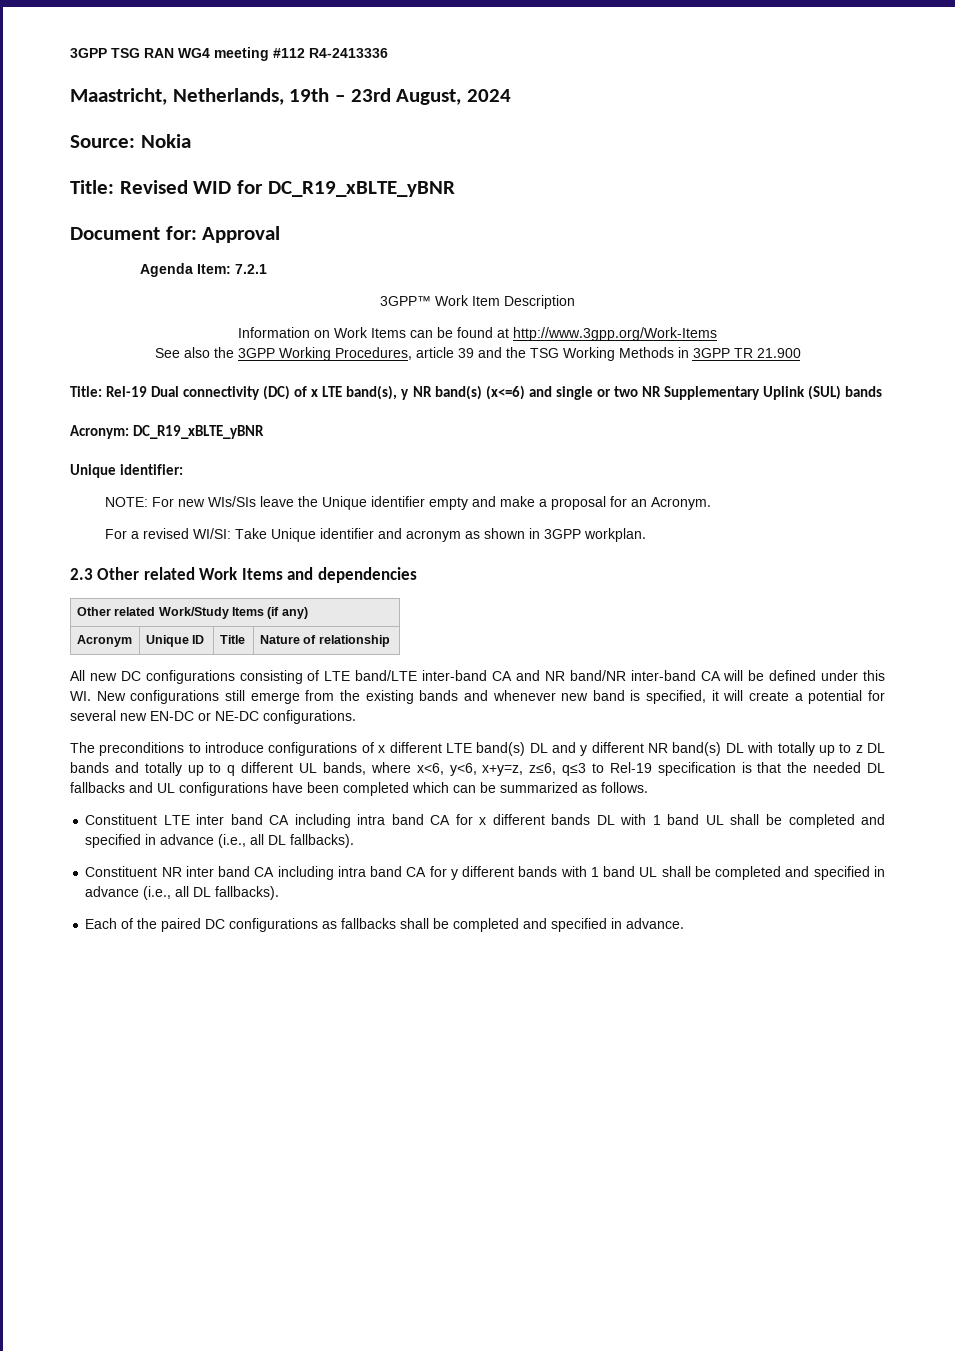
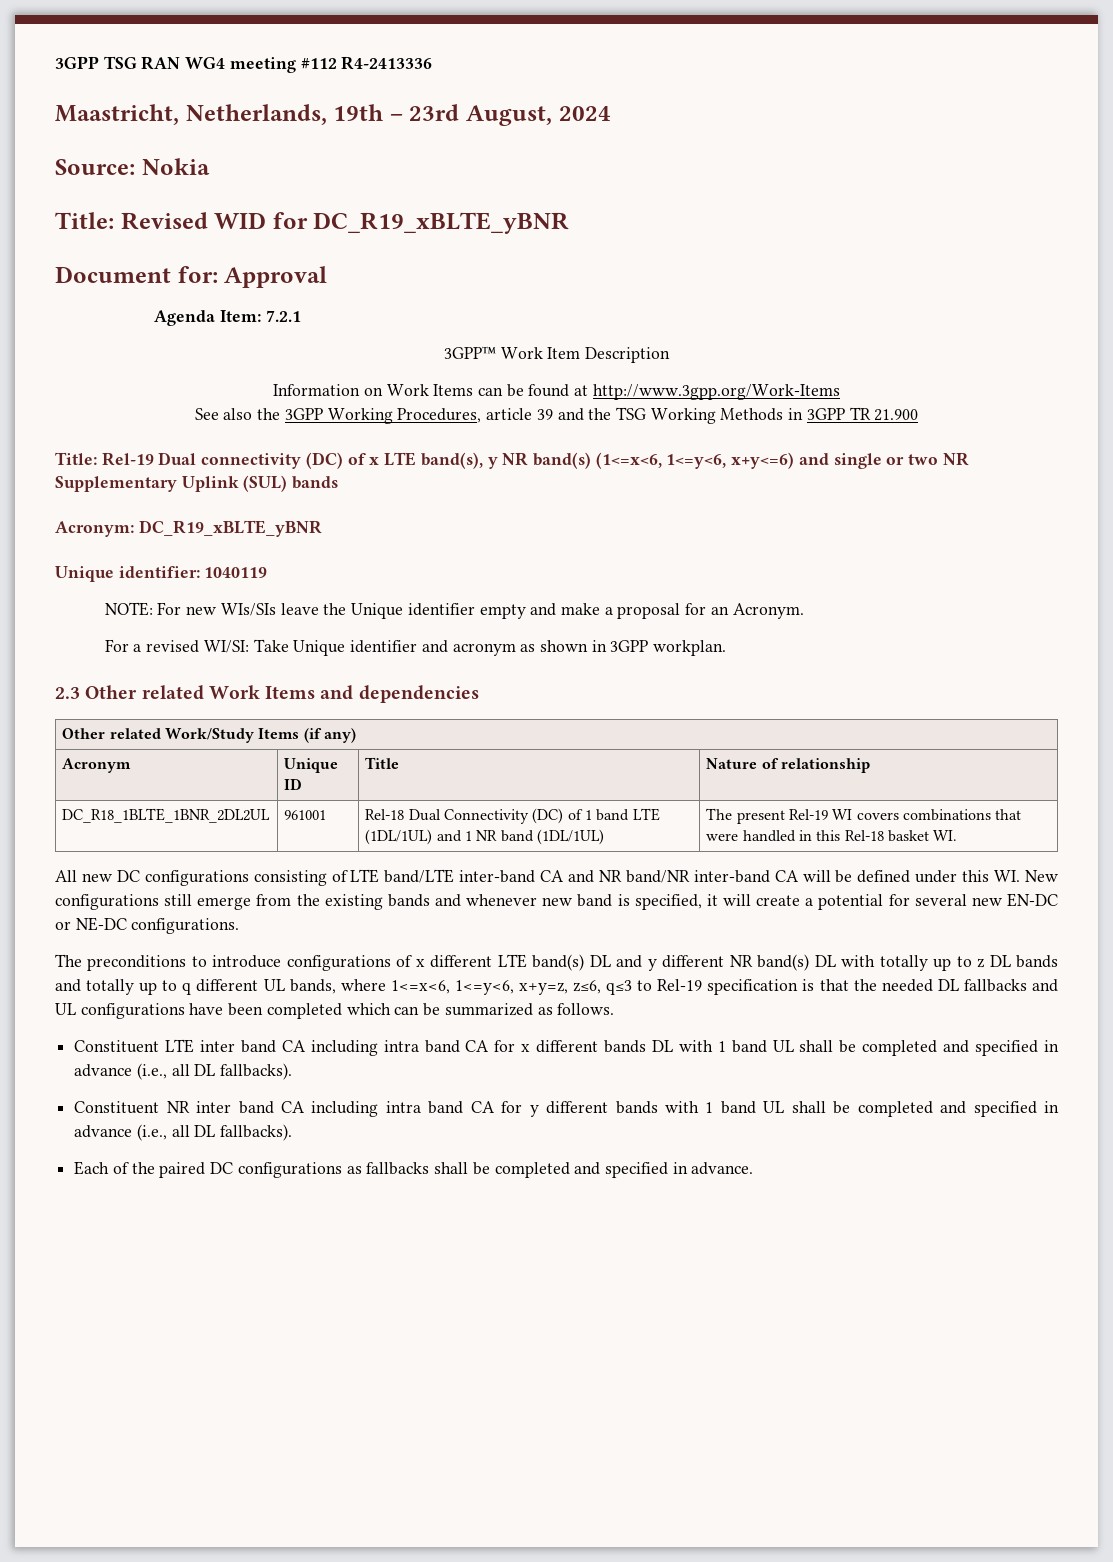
[485,385,525,400] (x<=6) -> [595,452,795,469] (1<=x<6, 1<=y<6, x+y<=6)
(184, 469) none -> [204,567,268,578] 1040119
(390, 641) none -> [62,808,271,823] [284,810,327,820] [365,808,660,824] [365,829,604,845] [706,808,1022,824] [706,830,958,842] // DC_R18_1BLTE_1BNR_2DL2UL | 961001 | Rel-18 Dual Connectivity (DC) of 1 band LTE (1DL/1UL) and 1 NR band (1DL/1UL) | The present Rel-19 WI covers combinations that were handled in this Rel-18 basket WI.
[416,763,477,776] x<6, y<6, -> [390,980,514,995] 1<=x<6, 1<=y<6,

